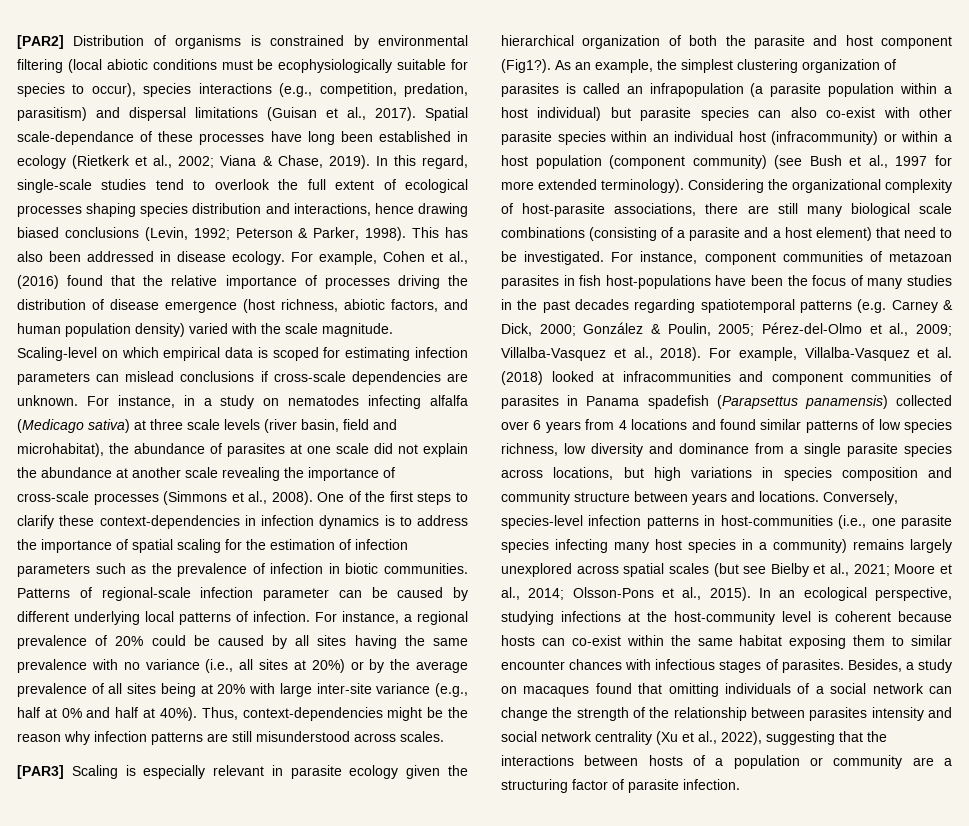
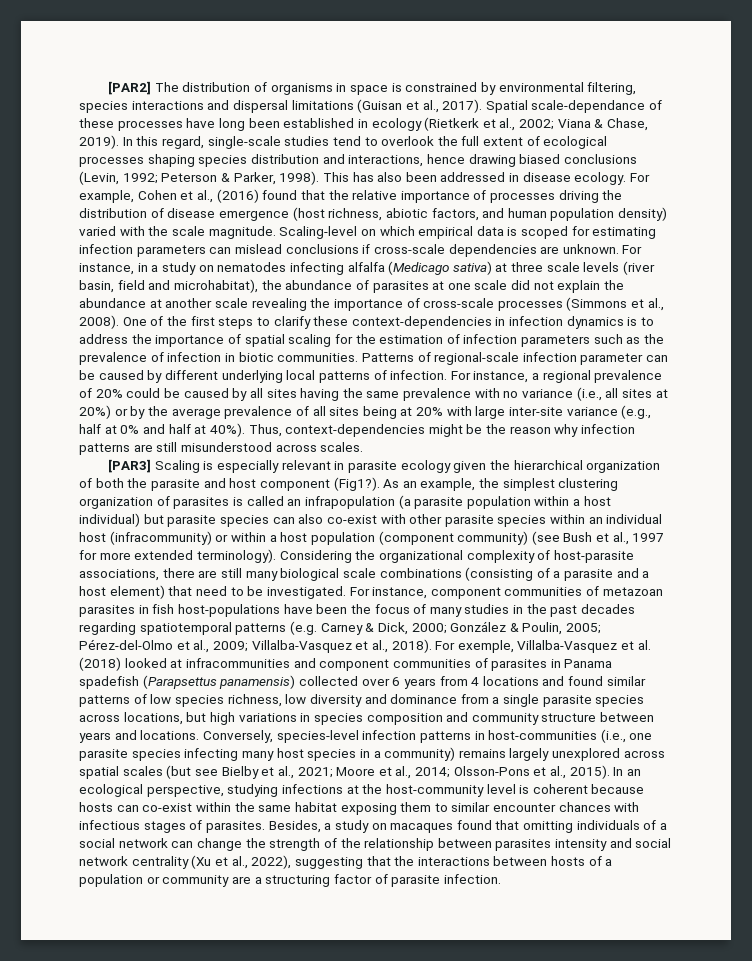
[73,35,468,49] [17,59,468,73] [17,83,468,97] [17,107,87,121] Distribution of organisms is constrained by environmental filtering (local abiotic conditions must be ecophysiologically suitable for species to occur), species interactions (e.g., competition, predation, parasitism) -> [154,82,637,95] [79,101,204,113] The distribution of organisms in space is constrained by environmental filtering, species interactions
[738,347,797,361] example, -> [457,640,514,653] exemple,

